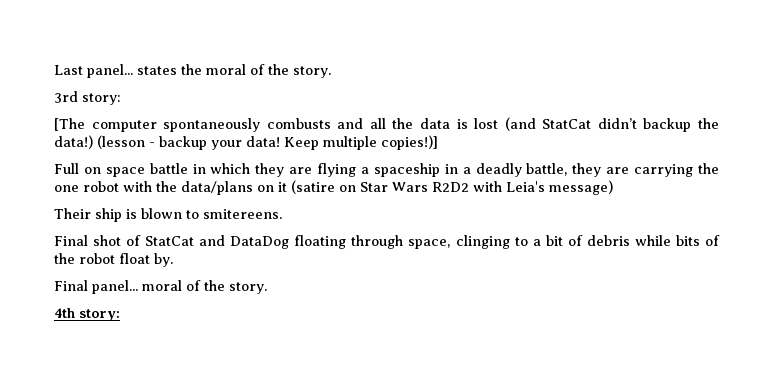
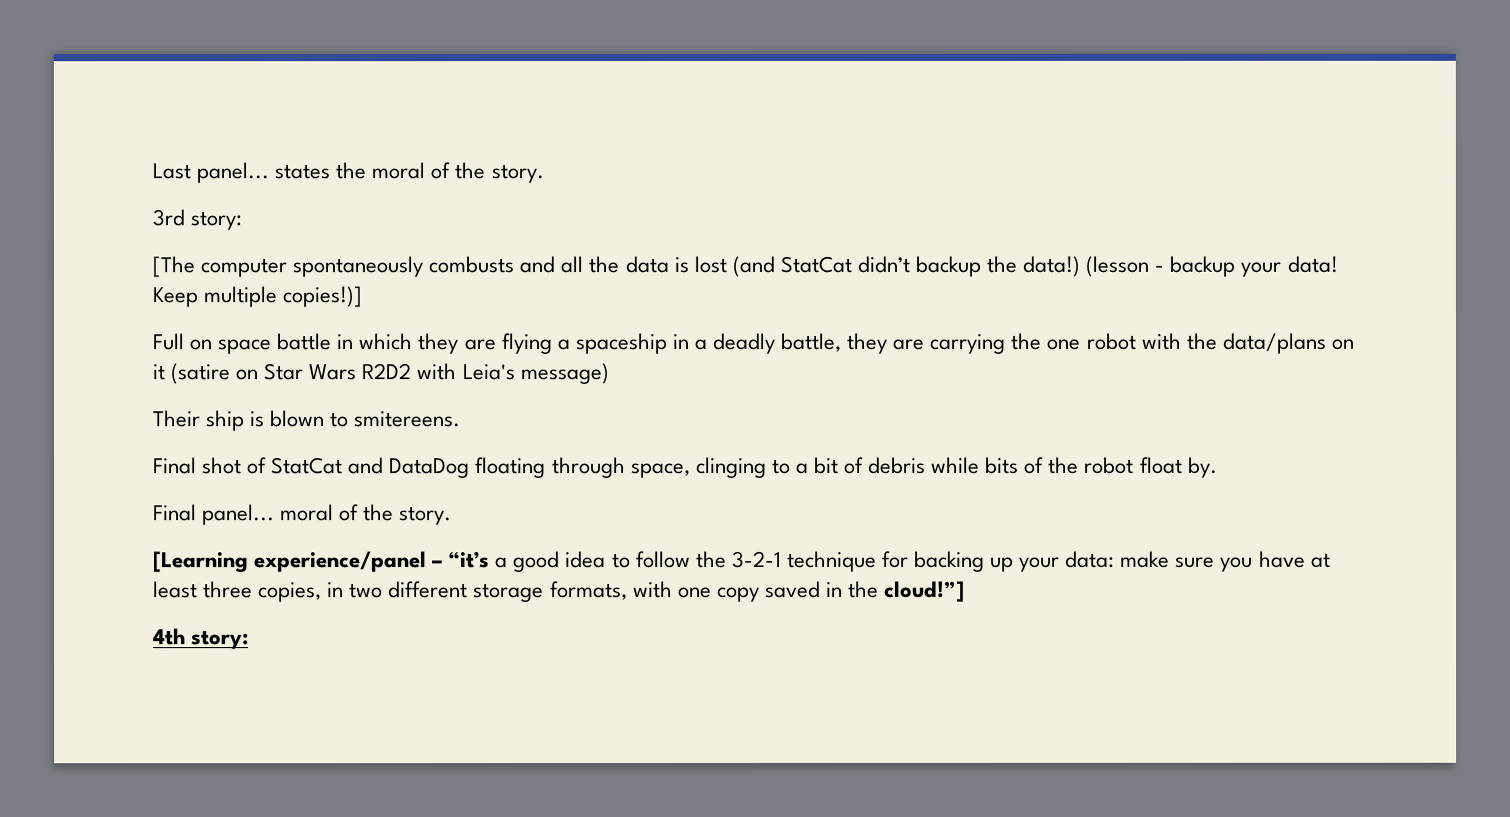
(267, 288) none -> [153,550,1331,573] [153,580,966,603] // [Learning experience/panel – “it’s a good idea to follow the 3-2-1 technique for backing up your data: make sure you have at least three copies, in two different storage formats, with one copy saved in the cloud!”]

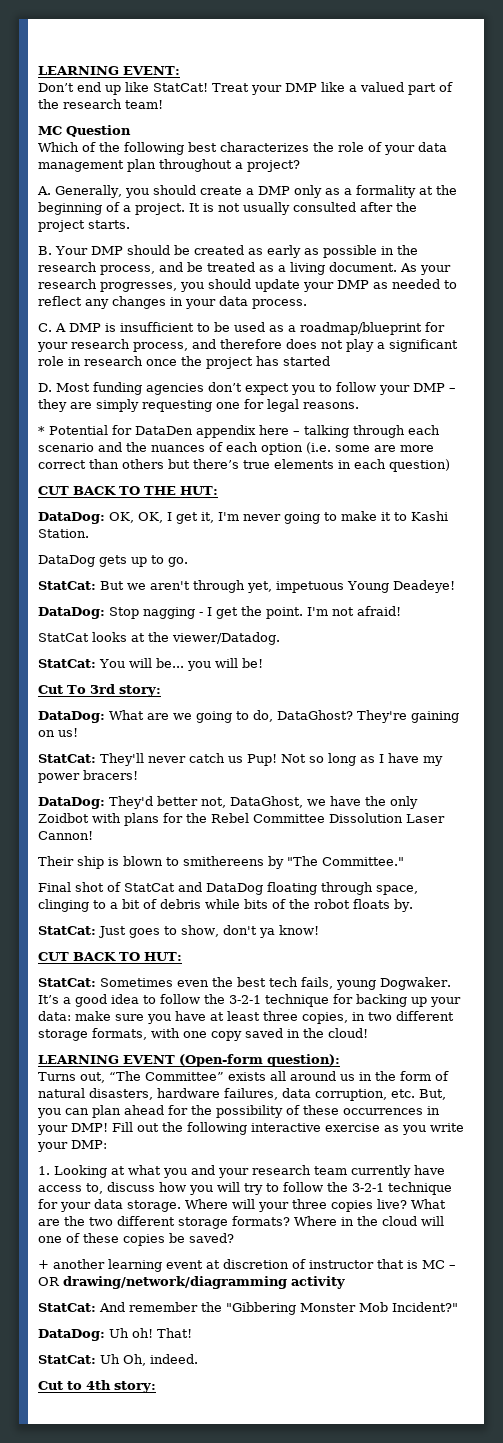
[152,162,544,184] [152,209,243,231] [152,255,1338,278] [152,286,363,308] [152,332,1354,355] [152,363,609,385] Last panel... states the moral of the story. // 3rd story: // [The computer spontaneously combusts and all the data is lost (and StatCat didn’t backup the data!) (lesson - backup your data! Keep multiple copies!)] // Full on space battle in which they are flying a spaceship in a deadly battle, they are carrying the one robot with the data/plans on it (satire on Star Wars R2D2 with Leia's message) -> [38,66,180,75] [38,82,453,95] [38,99,163,109] [38,125,131,137] [38,142,447,155] [38,159,300,172] [37,185,457,198] [38,202,417,215] [38,220,130,232] [38,245,418,258] [38,262,451,275] [38,279,457,292] [38,296,307,309] [38,322,445,335] [37,339,458,352] [38,356,330,369] [38,382,456,395] [38,399,359,412] [38,425,440,438] [38,442,434,455] [38,459,450,472] [38,486,218,495] [38,511,448,524] [38,529,89,538] [38,555,188,567] [38,580,455,593] [38,606,401,619] [38,632,280,645] [38,658,263,671] [38,684,161,697] [38,710,459,723] [38,728,78,737] [38,753,443,766] [38,770,138,783] [38,796,418,809] [38,813,445,826] [38,831,93,840] LEARNING EVENT: // Don’t end up like StatCat! Treat your DMP like a valued part of the research team! // MC Question // Which of the following best characterizes the role of your data management plan throughout a project? // A. Generally, you should create a DMP only as a formality at the beginning of a project. It is not usually consulted after the project starts. // B. Your DMP should be created as early as possible in the research process, and be treated as a living document. As your research progresses, you should update your DMP as needed to reflect any changes in your data process. // C. A DMP is insufficient to be used as a roadmap/blueprint for your research process, and therefore does not play a significant role in research once the project has started // D. Most funding agencies don’t expect you to follow your DMP – they are simply requesting one for legal reasons. // * Potential for DataDen appendix here – talking through each scenario and the nuances of each option (i.e. some are more correct than others but there’s true elements in each question) // CUT BACK TO THE HUT: // DataDog: OK, OK, I get it, I'm never going to make it to Kashi Station. // DataDog gets up to go. // StatCat: But we aren't through yet, impetuous Young Deadeye! // DataDog: Stop nagging - I get the point. I'm not afraid! // StatCat looks at the viewer/Datadog. // StatCat: You will be... you will be! // Cut To 3rd story: // DataDog: What are we going to do, DataGhost? They're gaining on us! // StatCat: They'll never catch us Pup! Not so long as I have my power bracers! // DataDog: They'd better not, DataGhost, we have the only Zoidbot with plans for the Rebel Committee Dissolution Laser Cannon!
[354,411,462,428] smitereens. -> [183,856,404,869] smithereens by "The Committee."
[1139,456,1183,474] float -> [353,899,390,909] floats
[153,504,453,526] [153,551,491,573] Final panel... moral of the story. // [Learning experience/panel – “it’s -> [38,925,319,938] [38,952,182,961] [38,977,451,990] [38,995,59,1004] StatCat: Just goes to show, don't ya know! // CUT BACK TO HUT: // StatCat: Sometimes even the best tech fails, young Dogwaker. It’s
[884,580,966,602] cloud!”] // -> [328,1028,368,1038] [38,1054,340,1067] [38,1071,449,1083] [38,1088,446,1101] [37,1105,440,1118] [37,1122,464,1135] [37,1140,107,1152] [38,1165,445,1178] [38,1182,452,1195] [38,1199,446,1212] [38,1216,444,1229] [38,1233,234,1246] [38,1259,456,1272] [38,1276,345,1289] [38,1302,458,1315] [38,1328,192,1341] [38,1354,198,1366] [38,1381,82,1390] cloud! // LEARNING EVENT (Open-form question): // Turns out, “The Committee” exists all around us in the form of natural disasters, hardware failures, data corruption, etc. But, you can plan ahead for the possibility of these occurrences in your DMP! Fill out the following interactive exercise as you write your DMP: // 1. Looking at what you and your research team currently have access to, discuss how you will try to follow the 3-2-1 technique for your data storage. Where will your three copies live? What are the two different storage formats? Where in the cloud will one of these copies be saved? // + another learning event at discretion of instructor that is MC – OR drawing/network/diagramming activity // StatCat: And remember the "Gibbering Monster Mob Incident?" // DataDog: Uh oh! That! // StatCat: Uh Oh, indeed. // Cut to

